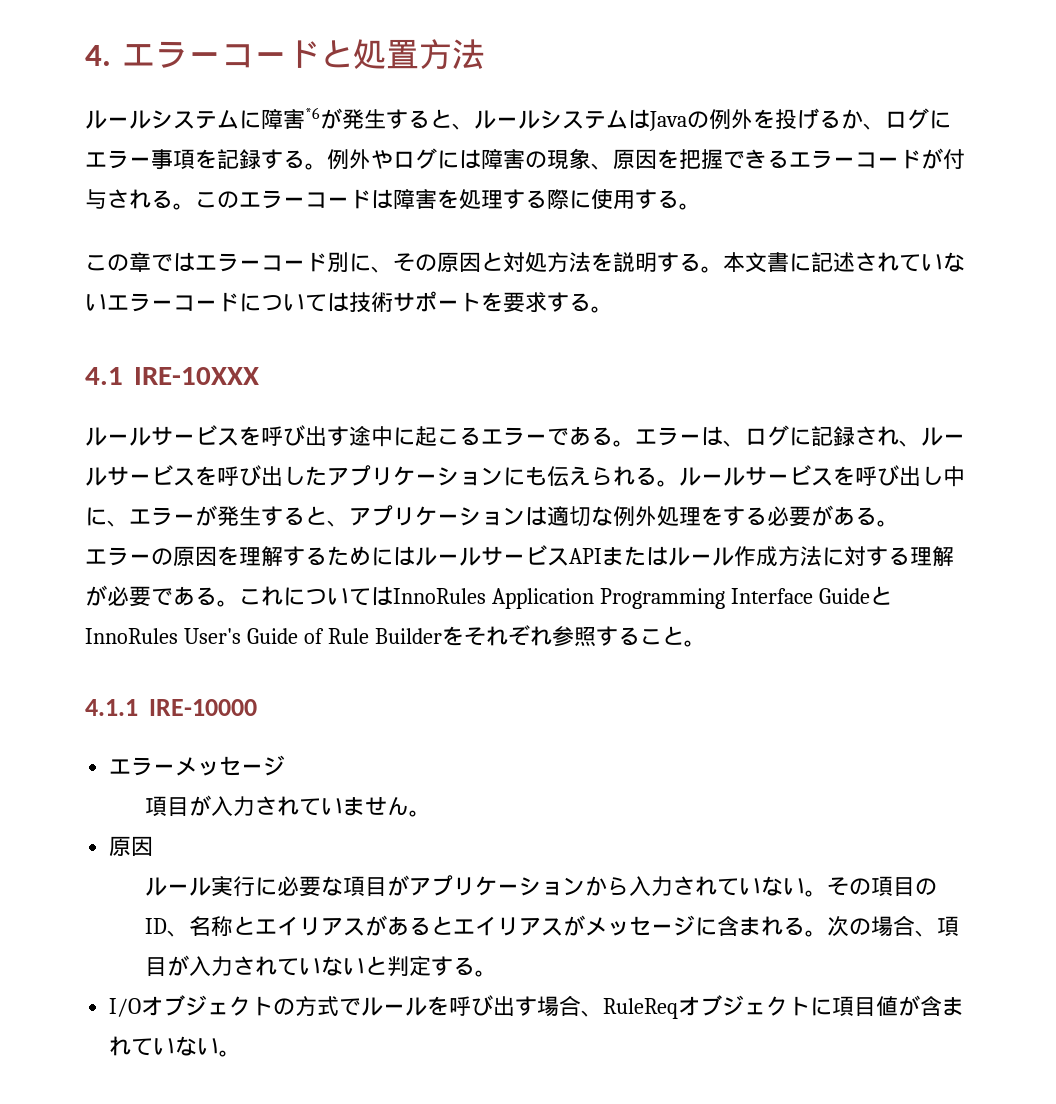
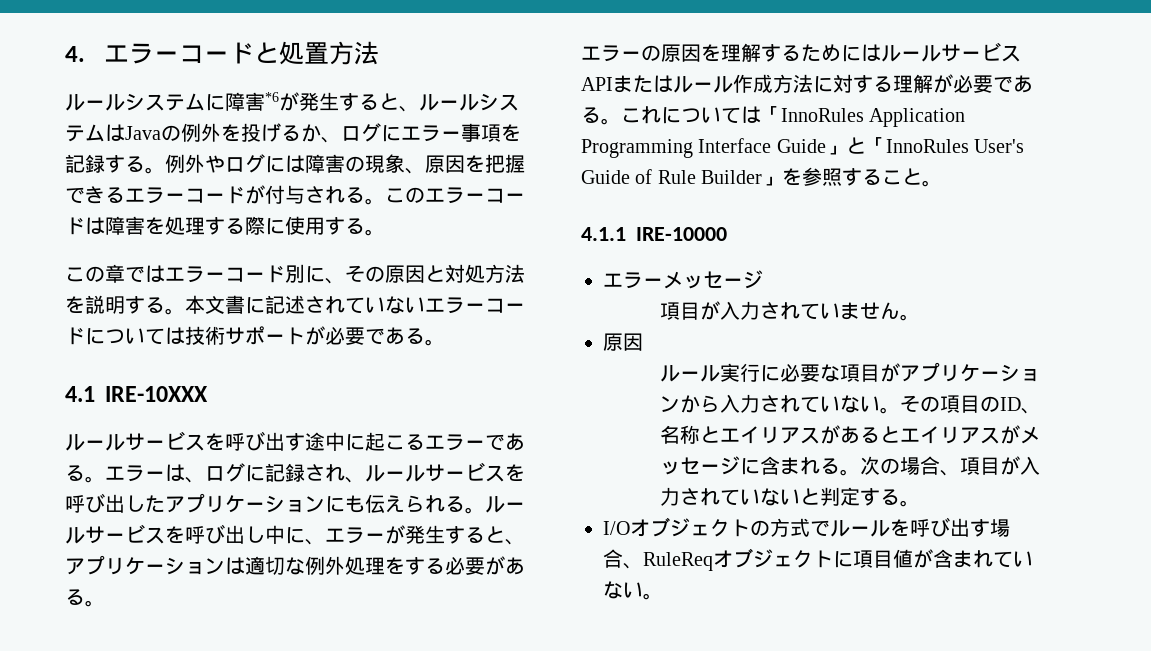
[481,292,569,313] を要求す -> [305,326,405,345] が必要であ
(393, 596) none -> [761,106,781,122] 「
[869,586,892,605] と -> [825,137,886,155] 」と「
[441,625,552,646] をそれぞれ -> [762,168,803,186] 」を

